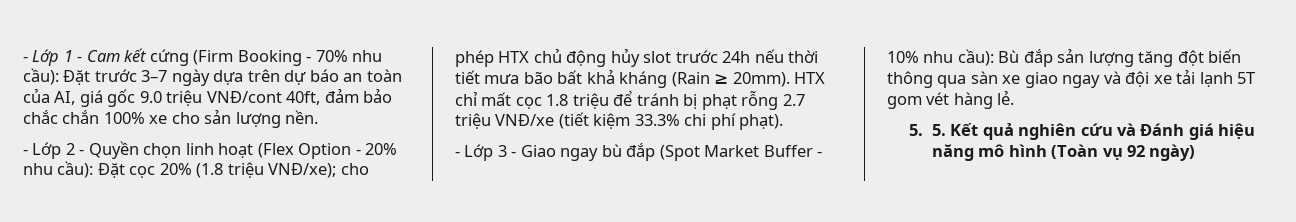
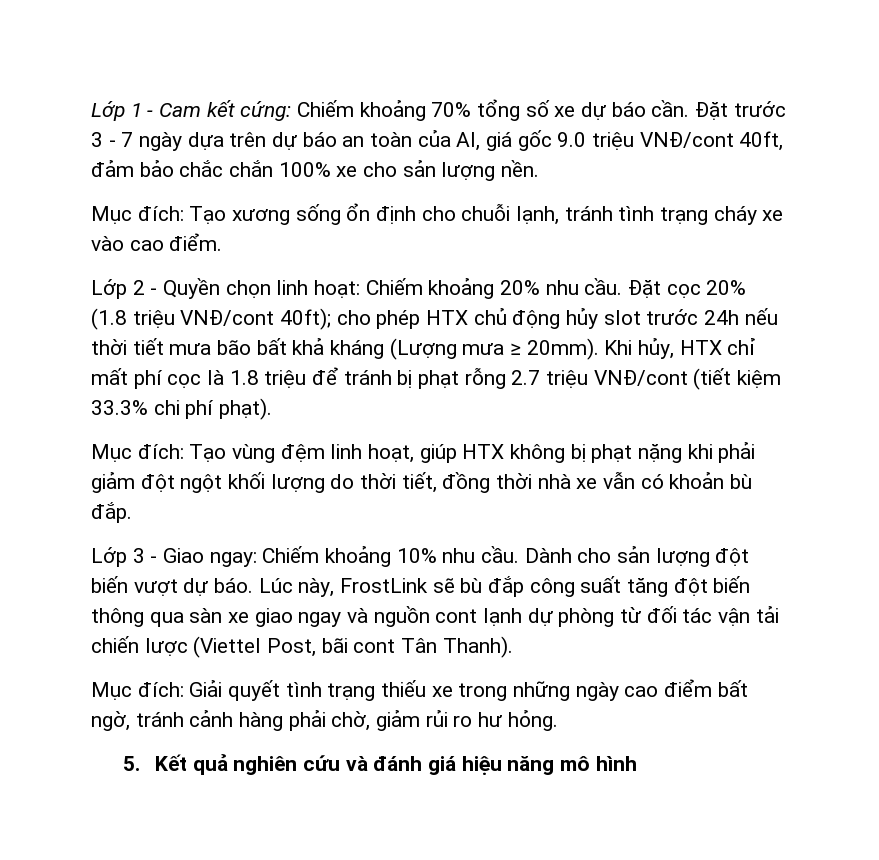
[23,56,28,62] - -> (91, 111) none
[149,49,383,66] [23,68,168,85] cứng (Firm Booking - 70% nhu cầu): Đặt trước 3–7 -> [240,99,786,121] [91,132,134,147] cứng: Chiếm khoảng 70% tổng số xe dự báo cần. Đặt trước 3 - 7
[23,149,28,155] - -> [91,203,784,225] [91,233,223,251] Mục đích: Tạo xương sống ổn định cho chuỗi lạnh, tránh tình trạng cháy xe vào cao điểm. //
[218,143,361,159] hoạt (Flex Option - -> [314,278,495,299] hoạt: Chiếm khoảng
[57,161,94,178] cầu): -> [584,278,623,295] cầu.
[268,163,337,178] VNĐ/xe); -> [180,308,332,330] VNĐ/cont 40ft);
[671,72,826,87] [455,91,542,109] (Rain ≥ 20mm). HTX chỉ mất cọc -> [389,338,756,360] [91,368,225,389] (Lượng mưa ≥ 20mm). Khi hủy, HTX chỉ mất phí cọc là
[495,114,555,126] VNĐ/xe -> [593,370,688,386] VNĐ/cont
[455,143,823,161] [887,48,1134,67] - Lớp 3 - Giao ngay bù đắp (Spot Market Buffer - 10% nhu cầu): Bù đắp sản lượng -> [91,442,756,463] [91,471,753,493] [91,502,132,523] [91,546,750,567] [91,576,622,597] Mục đích: Tạo vùng đệm linh hoạt, giúp HTX không bị phạt nặng khi phải giảm đột ngột khối lượng do thời tiết, đồng thời nhà xe vẫn có khoản bù đắp. // Lớp 3 - Giao ngay: Chiếm khoảng 10% nhu cầu. Dành cho sản lượng đột biến vượt dự báo. Lúc này, FrostLink sẽ bù đắp công suất
[1125,69,1256,87] [887,90,1015,109] [909,124,946,136] đội xe tải lạnh 5T gom vét hàng lẻ. // 5. 5. -> [373,606,779,627] [91,636,513,658] [91,679,748,701] [91,710,558,731] [123,756,141,771] nguồn cont lạnh dự phòng từ đối tác vận tải chiến lược (Viettel Post, bãi cont Tân Thanh). // Mục đích: Giải quyết tình trạng thiếu xe trong những ngày cao điểm bất ngờ, tránh cảnh hàng phải chờ, giảm rủi ro hư hỏng. // 5.
[1140,123,1185,136] Đánh -> [373,756,423,771] đánh
[1051,144,1196,161] (Toàn vụ 92 ngày) -> (637, 763) none

